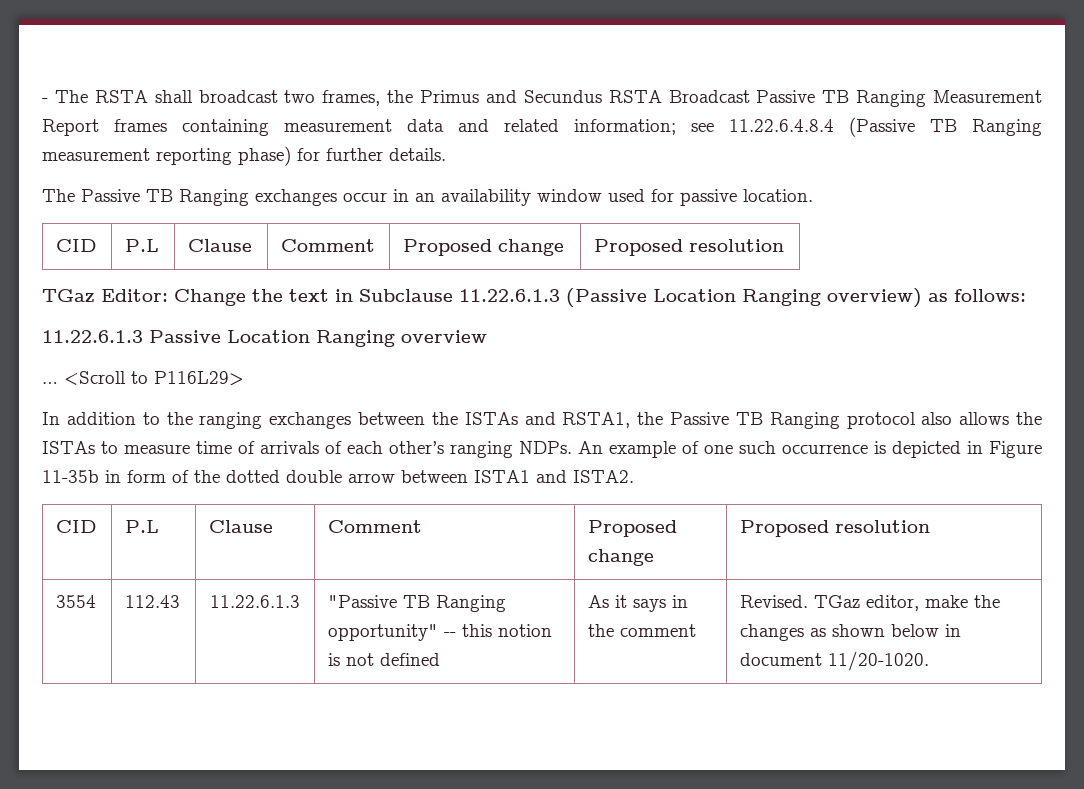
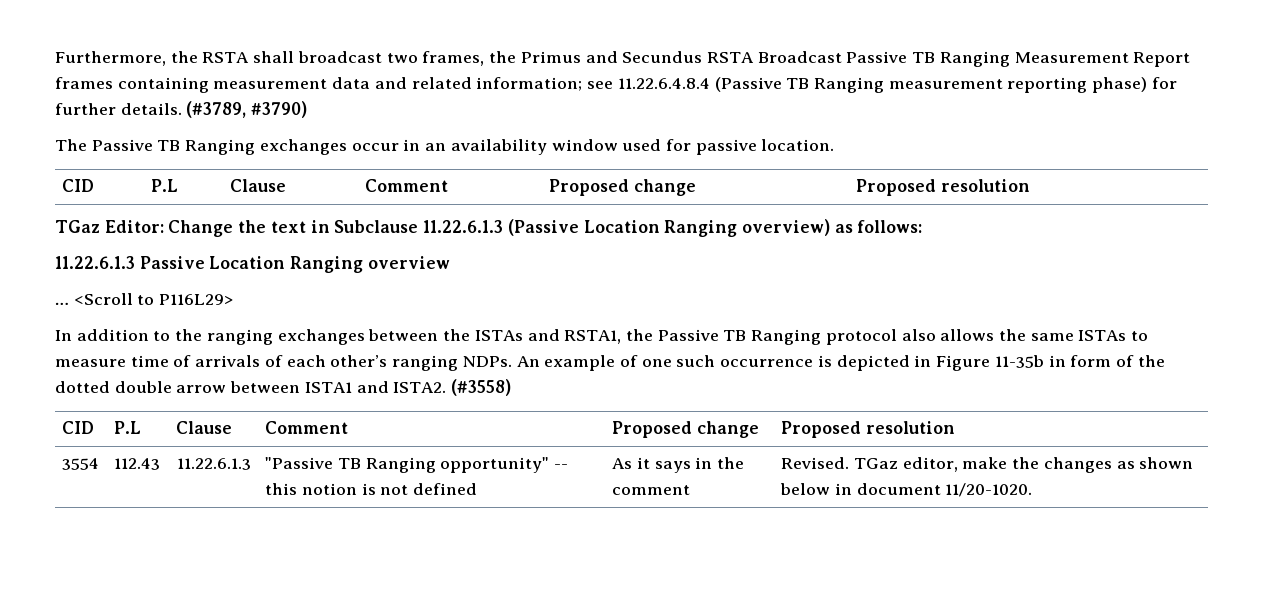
[42,90,88,103] - The -> [55,51,198,66] Furthermore, the
(446, 154) none -> [186,101,308,118] (#3789, #3790)
(1043, 418) none -> [1030,333,1074,341] same
(634, 476) none -> [451,379,512,396] (#3558)

